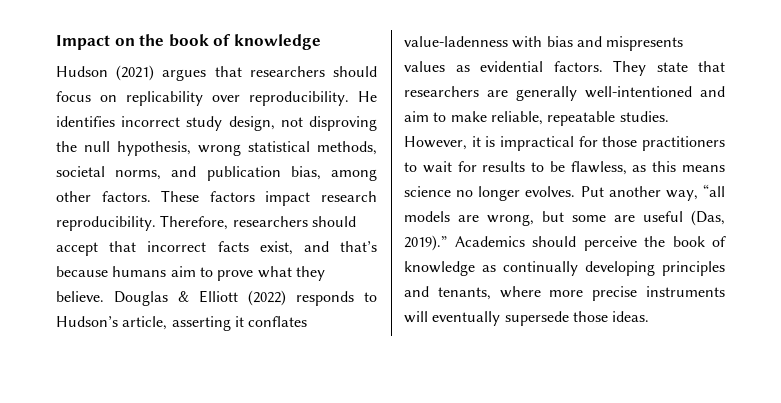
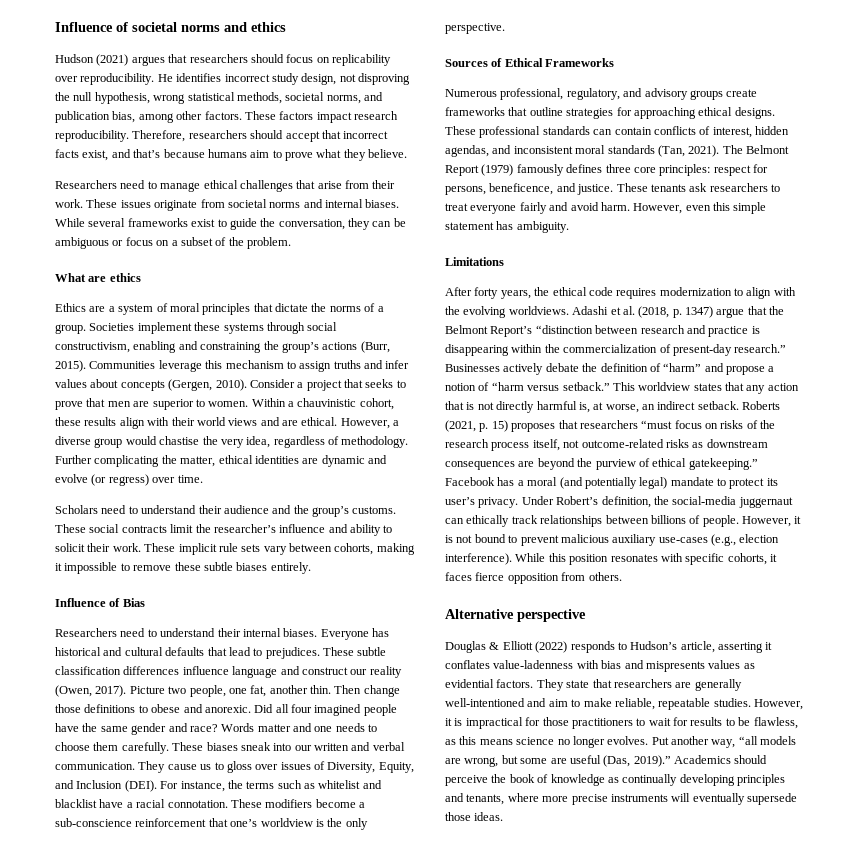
[56,34,321,50] Impact on the book of knowledge -> [55,22,286,32] Influence of societal norms and ethics
(104, 296) none -> [55,180,396,192] [55,199,400,211] [55,218,406,230] [55,237,291,249] [55,273,141,282] [55,303,384,315] [55,322,338,334] [55,341,390,353] [55,360,410,372] [55,379,406,391] [55,398,394,410] [55,417,400,429] [55,436,409,448] [55,455,387,467] [55,474,203,486] [55,505,397,517] [55,524,393,536] [55,543,415,555] [55,562,311,574] [55,598,145,607] [55,628,389,640] [55,647,387,659] [55,666,402,678] [55,685,400,697] [55,704,397,716] [55,723,378,735] [55,742,405,754] [55,761,414,773] [55,780,382,792] [55,799,365,808] [55,818,368,830] [445,23,505,34] [445,58,615,67] [445,88,758,100] [445,107,775,119] [445,126,789,138] [445,145,789,157] [445,164,768,176] [445,183,780,195] [445,202,767,214] [445,221,569,233] [445,257,504,266] [445,287,796,299] [445,306,785,318] [445,325,760,337] [445,344,787,356] [445,363,775,375] [445,382,799,394] [445,401,781,413] [445,420,776,432] [445,439,768,451] [445,458,758,470] [445,477,778,489] [445,496,793,508] [445,515,802,527] [445,534,780,546] [445,553,777,565] [445,572,622,584] [445,609,586,622] // Researchers need to manage ethical challenges that arise from their work. These issues originate from societal norms and internal biases. While several frameworks exist to guide the conversation, they can be ambiguous or focus on a subset of the problem. // What are ethics // Ethics are a system of moral principles that dictate the norms of a group. Societies implement these systems through social constructivism, enabling and constraining the group’s actions (Burr, 2015). Communities leverage this mechanism to assign truths and infer values about concepts (Gergen, 2010). Consider a project that seeks to prove that men are superior to women. Within a chauvinistic cohort, these results align with their world views and are ethical. However, a diverse group would chastise the very idea, regardless of methodology. Further complicating the matter, ethical identities are dynamic and evolve (or regress) over time. // Scholars need to understand their audience and the group’s customs. These social contracts limit the researcher’s influence and ability to solicit their work. These implicit rule sets vary between cohorts, making it impossible to remove these subtle biases entirely. // Influence of Bias // Researchers need to understand their internal biases. Everyone has historical and cultural defaults that lead to prejudices. These subtle classification differences influence language and construct our reality (Owen, 2017). Picture two people, one fat, another thin. Then change those definitions to obese and anorexic. Did all four imagined people have the same gender and race? Words matter and one needs to choose them carefully. These biases sneak into our written and verbal communication. They cause us to gloss over issues of Diversity, Equity, and Inclusion (DEI). For instance, the terms such as whitelist and blacklist have a racial connotation. These modifiers become a sub-conscience reinforcement that one’s worldview is the only perspective. // Sources of Ethical Frameworks // Numerous professional, regulatory, and advisory groups create frameworks that outline strategies for approaching ethical designs. These professional standards can contain conflicts of interest, hidden agendas, and inconsistent moral standards (Tan, 2021). The Belmont Report (1979) famously defines three core principles: respect for persons, beneficence, and justice. These tenants ask researchers to treat everyone fairly and avoid harm. However, even this simple statement has ambiguity. // Limitations // After forty years, the ethical code requires modernization to align with the evolving worldviews. Adashi et al. (2018, p. 1347) argue that the Belmont Report’s “distinction between research and practice is disappearing within the commercialization of present-day research.” Businesses actively debate the definition of “harm” and propose a notion of “harm versus setback.” This worldview states that any action that is not directly harmful is, at worse, an indirect setback. Roberts (2021, p. 15) proposes that researchers “must focus on risks of the research process itself, not outcome-related risks as downstream consequences are beyond the purview of ethical gatekeeping.” Facebook has a moral (and potentially legal) mandate to protect its user’s privacy. Under Robert’s definition, the social-media juggernaut can ethically track relationships between billions of people. However, it is not bound to prevent malicious auxiliary use-cases (e.g., election interference). While this position resonates with specific cohorts, it faces fierce opposition from others. // Alternative perspective //

